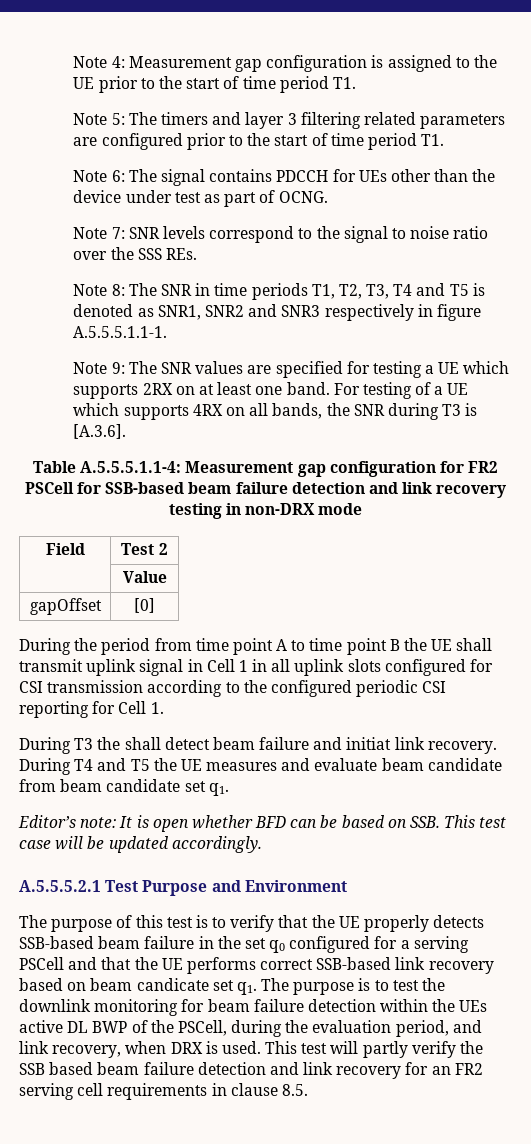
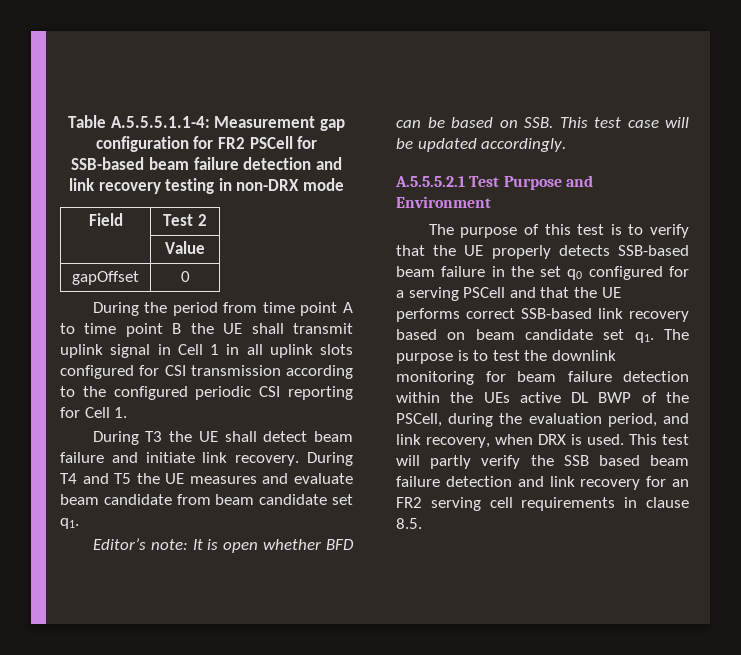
[73,55,497,72] [73,76,356,93] [73,112,506,129] [73,133,445,150] [73,169,496,186] [73,190,328,207] [73,226,489,243] [73,247,198,260] [73,283,485,300] [73,304,481,321] [73,326,168,338] [73,361,510,378] [73,382,469,399] [73,403,478,420] [73,424,127,439] Note 4: Measurement gap configuration is assigned to the UE prior to the start of time period T1. // Note 5: The timers and layer 3 filtering related parameters are configured prior to the start of time period T1. // Note 6: The signal contains PDCCH for UEs other than the device under test as part of OCNG. // Note 7: SNR levels correspond to the signal to noise ratio over the SSS REs. // Note 8: The SNR in time periods T1, T2, T3, T4 and T5 is denoted as SNR1, SNR2 and SNR3 respectively in figure A.5.5.5.1.1-1. // Note 9: The SNR values are specified for testing a UE which supports 2RX on at least one band. For testing of a UE which supports 4RX on all bands, the SNR during T3 is [A.3.6]. // -> (68, 121) none
[134,598,155,613] [0] -> [180,271,190,282] 0
(121, 743) none -> [198,431,218,442] UE
[346,737,392,750] initiat -> [145,452,195,463] initiate
[136,978,209,991] candicate -> [525,329,593,340] candidate

